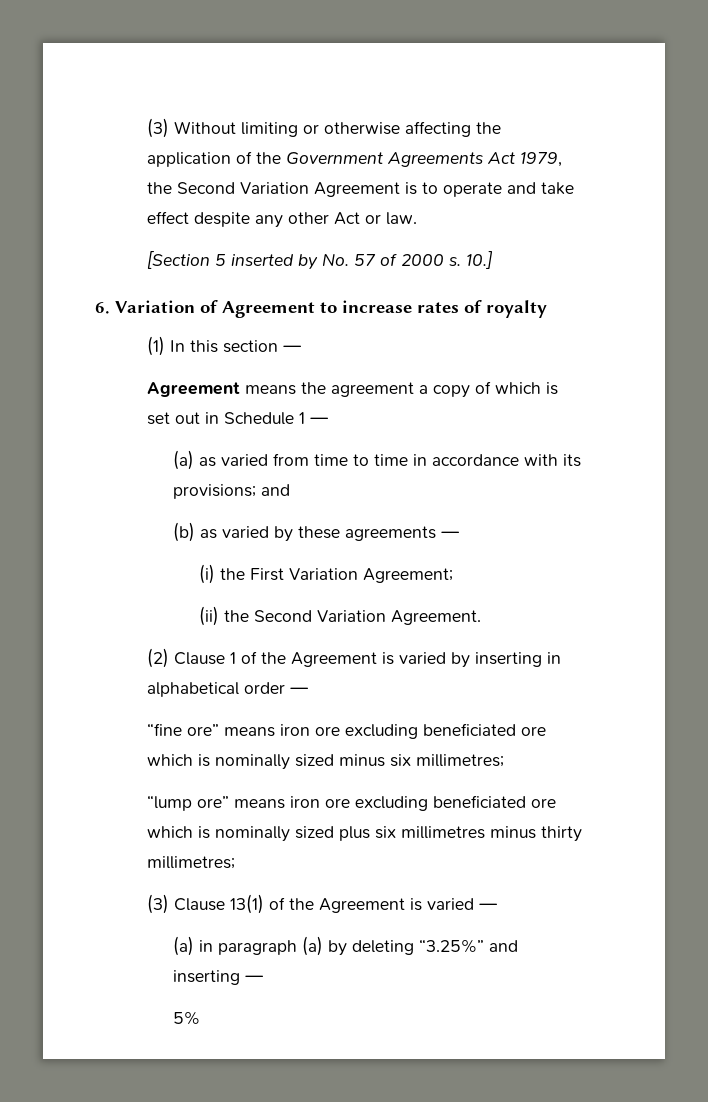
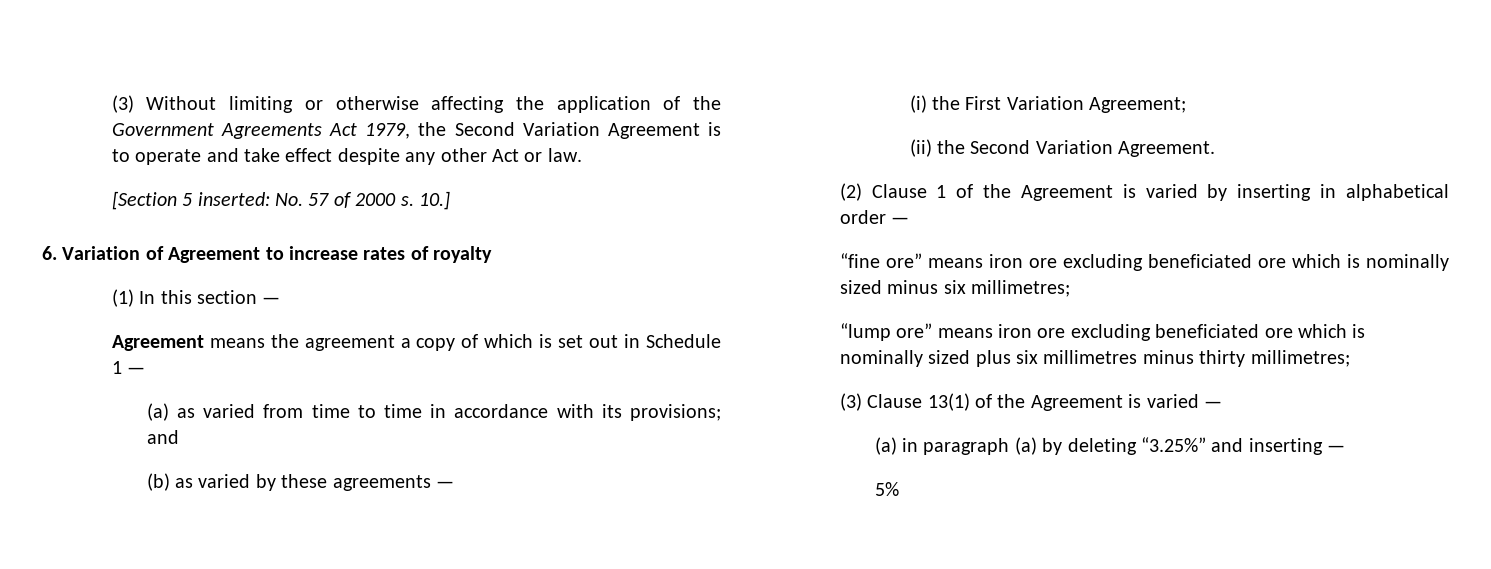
[230,254,318,270] inserted by -> [197,192,270,206] inserted:

